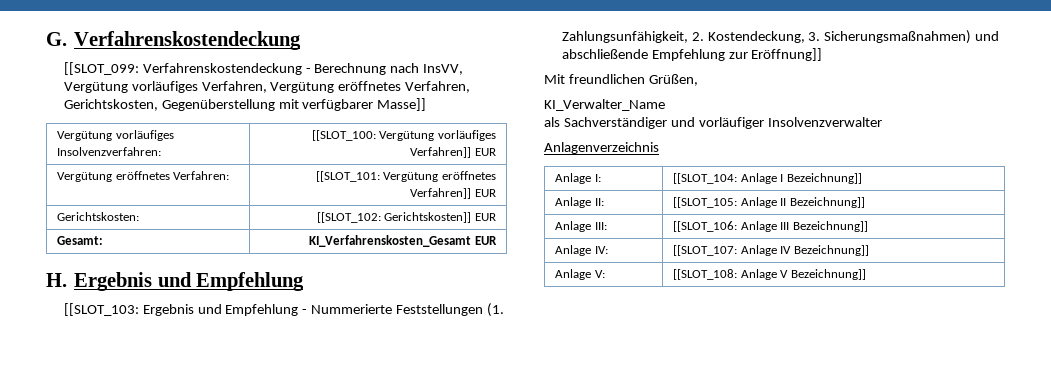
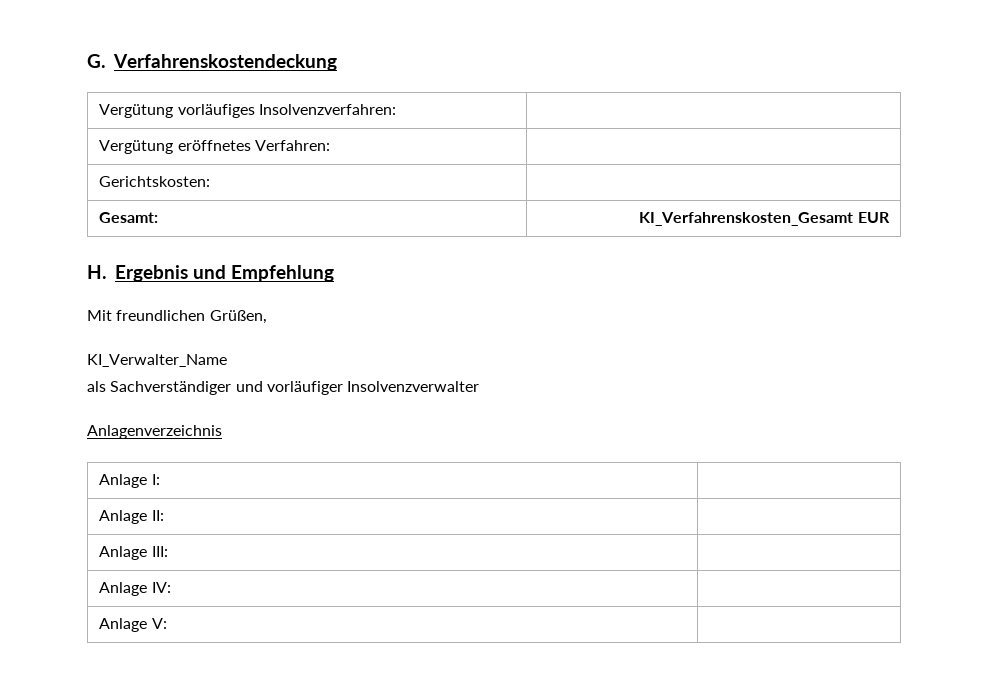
[63,62,464,75] [63,81,471,93] [63,98,427,111] [57,130,174,141] [57,147,162,156] [311,130,496,141] [410,147,496,158] [57,171,230,182] [315,171,496,182] [410,188,496,199] [57,212,140,221] [316,212,496,223] // [[SLOT_099: Verfahrenskostendeckung - Berechnung nach InsVV, Vergütung vorläufiges Verfahren, Vergütung eröffnetes Verfahren, Gerichtskosten, Gegenüberstellung mit verfügbarer Masse]] // Vergütung vorläufiges Insolvenzverfahren: | [[SLOT_100: Vergütung vorläufiges Verfahren]] EUR // Vergütung eröffnetes Verfahren: | [[SLOT_101: Vergütung eröffnetes Verfahren]] EUR // Gerichtskosten: | [[SLOT_102: Gerichtskosten]] EUR -> [99,104,396,118] [99,140,330,154] [99,176,211,187] // Vergütung vorläufiges Insolvenzverfahren: | // Vergütung eröffnetes Verfahren: | // Gerichtskosten: |
[63,303,505,317] [561,30,1000,44] [561,48,823,61] // [[SLOT_103: Ergebnis und Empfehlung - Nummerierte Feststellungen (1. Zahlungsunfähigkeit, 2. Kostendeckung, 3. Sicherungsmaßnahmen) und abschließende Empfehlung zur Eröffnung]] -> (334, 273) none
[673,173,862,184] [555,197,604,208] [673,197,865,208] [555,221,607,232] [673,221,868,232] [555,245,608,256] [673,245,869,256] [555,269,605,280] [673,269,866,280] [[SLOT_104: Anlage I Bezeichnung]] // Anlage II: | [[SLOT_105: Anlage II Bezeichnung]] // Anlage III: | [[SLOT_106: Anlage III Bezeichnung]] // Anlage IV: | [[SLOT_107: Anlage IV Bezeichnung]] // Anlage V: | [[SLOT_108: Anlage V Bezeichnung]] -> [99,510,164,524] [99,546,168,560] [99,582,171,596] [99,618,167,632] // Anlage II: | // Anlage III: | // Anlage IV: | // Anlage V: |

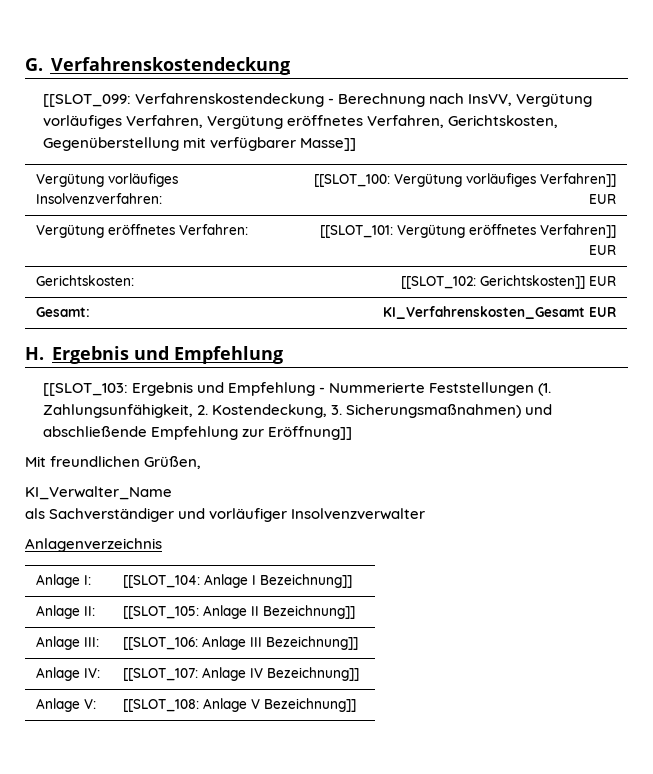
[99,104,396,118] [99,140,330,154] [99,176,211,187] // Vergütung vorläufiges Insolvenzverfahren: | // Vergütung eröffnetes Verfahren: | // Gerichtskosten: | -> [42,93,592,107] [42,115,558,129] [42,137,356,151] [36,173,179,187] [36,193,163,204] [313,173,616,187] [588,194,616,204] [36,224,249,238] [319,224,616,238] [588,245,616,255] [36,275,135,286] [400,275,616,289] // [[SLOT_099: Verfahrenskostendeckung - Berechnung nach InsVV, Vergütung vorläufiges Verfahren, Vergütung eröffnetes Verfahren, Gerichtskosten, Gegenüberstellung mit verfügbarer Masse]] // Vergütung vorläufiges Insolvenzverfahren: | [[SLOT_100: Vergütung vorläufiges Verfahren]] EUR // Vergütung eröffnetes Verfahren: | [[SLOT_101: Vergütung eröffnetes Verfahren]] EUR // Gerichtskosten: | [[SLOT_102: Gerichtskosten]] EUR
(334, 273) none -> [42,382,552,396] [42,404,552,418] [42,426,352,440] // [[SLOT_103: Ergebnis und Empfehlung - Nummerierte Feststellungen (1. Zahlungsunfähigkeit, 2. Kostendeckung, 3. Sicherungsmaßnahmen) und abschließende Empfehlung zur Eröffnung]]
[99,510,164,524] [99,546,168,560] [99,582,171,596] [99,618,167,632] // Anlage II: | // Anlage III: | // Anlage IV: | // Anlage V: | -> [123,574,353,588] [36,605,96,619] [123,605,356,619] [36,636,100,650] [123,636,359,650] [36,667,101,681] [123,667,360,681] [36,698,97,712] [123,698,357,712] [[SLOT_104: Anlage I Bezeichnung]] // Anlage II: | [[SLOT_105: Anlage II Bezeichnung]] // Anlage III: | [[SLOT_106: Anlage III Bezeichnung]] // Anlage IV: | [[SLOT_107: Anlage IV Bezeichnung]] // Anlage V: | [[SLOT_108: Anlage V Bezeichnung]]

